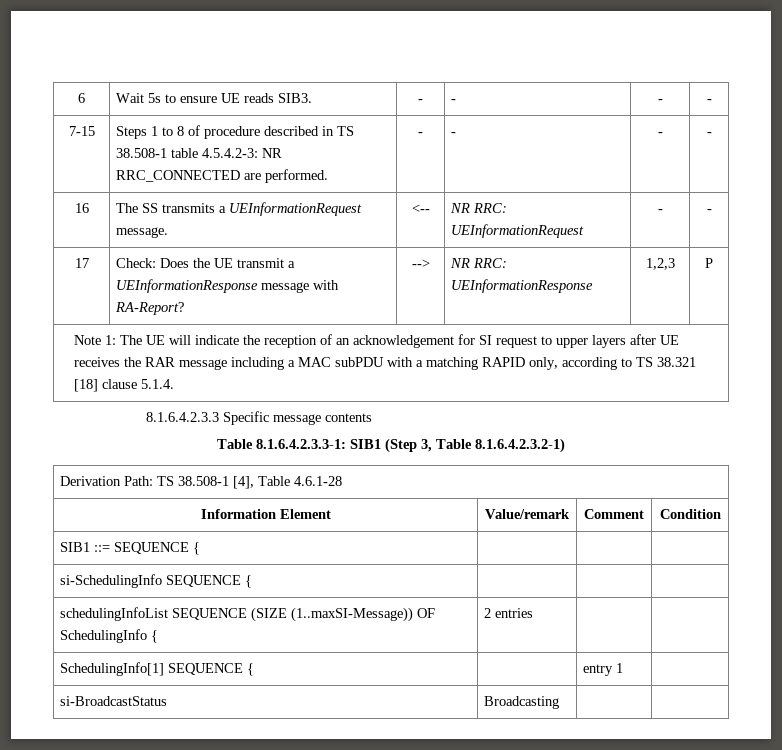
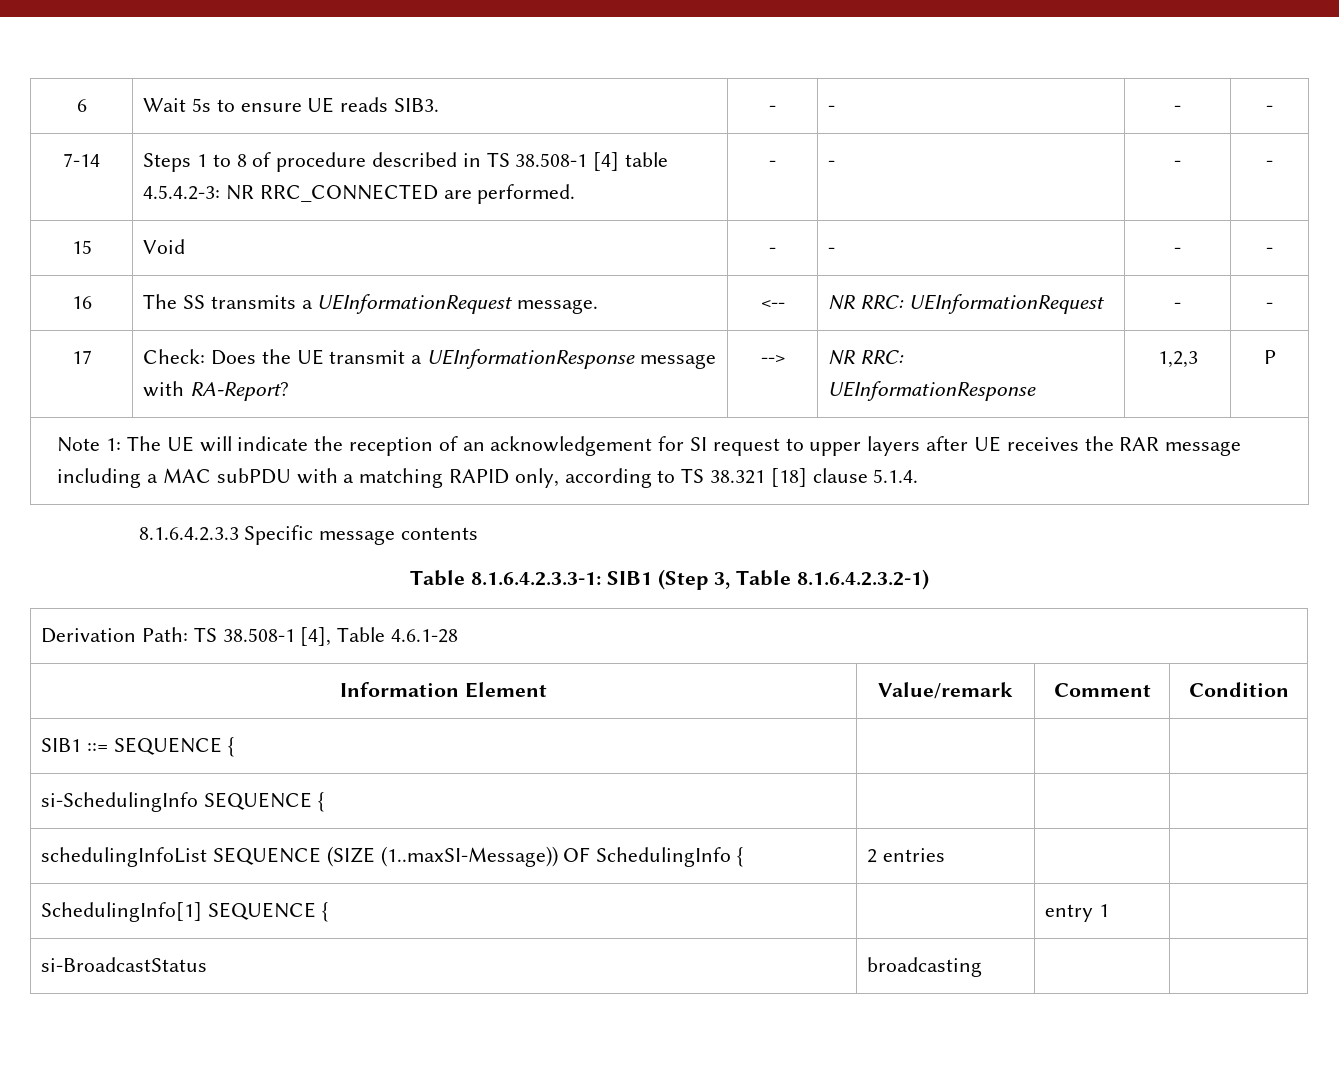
[68,126,95,136] 7-15 -> [63,153,100,167] 7-14
(168, 153) none -> [593,152,620,171] [4]
(712, 134) none -> [71,240,92,254] [143,239,186,254] [769,247,776,254] [828,247,836,254] [1174,247,1181,254] [1266,247,1273,254] // 15 | Void | - | - | - | -
[484,696,560,709] Broadcasting -> [867,957,983,977] broadcasting

